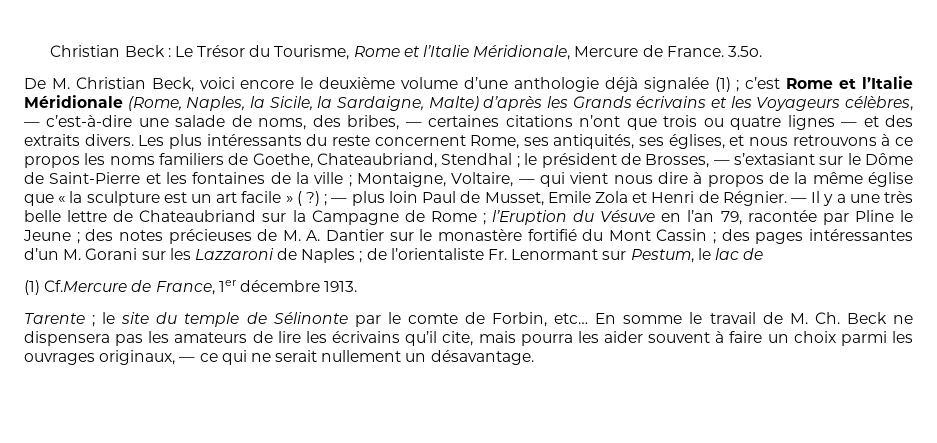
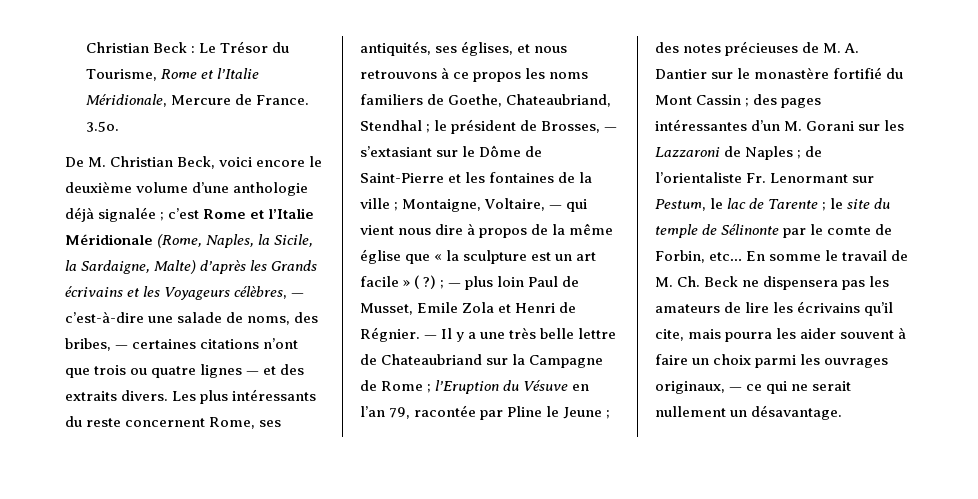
[714,77,731,92] (1) -> (157, 214) none
[24,280,358,295] // (1) Cf.Mercure de France, 1er décembre 1913. // -> (765, 203) none

